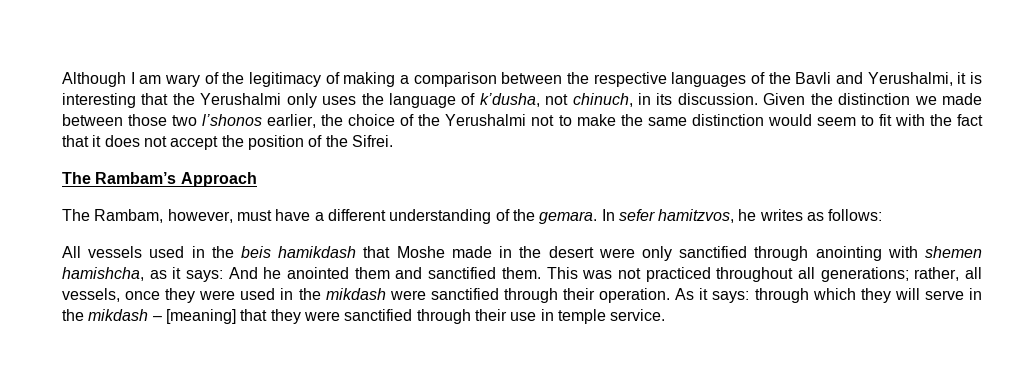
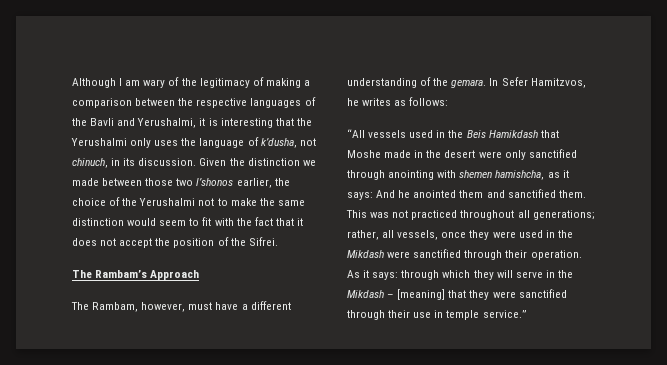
[618,209,735,223] sefer hamitzvos, -> [501,77,586,88] Sefer Hamitzvos,
[62,246,81,258] All -> [347,129,365,138] “All
[241,246,357,258] beis hamikdash -> [466,130,538,138] Beis Hamikdash
[325,288,386,300] mikdash -> [347,250,384,258] Mikdash
[88,309,149,321] mikdash -> [347,290,384,298] Mikdash
[610,309,666,321] service. -> [482,310,527,318] service.”

